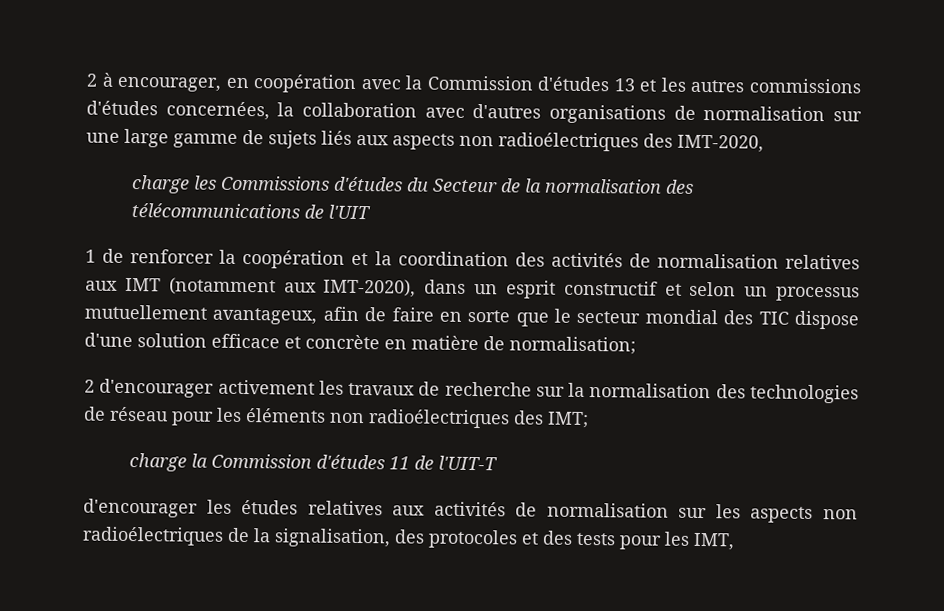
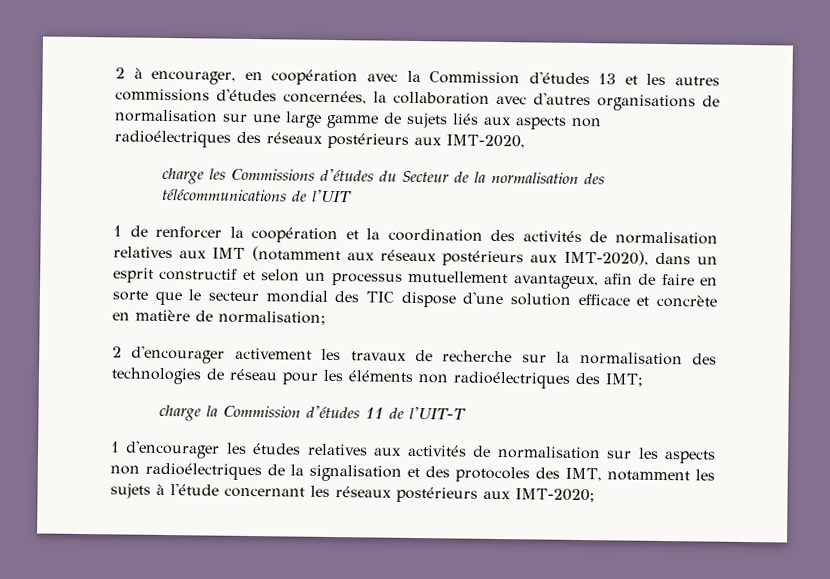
(673, 140) none -> [266,132,442,149] réseaux postérieurs aux
(317, 287) none -> [379,249,559,267] réseaux postérieurs aux
(499, 463) none -> [111,441,120,453] 1
[274,528,735,551] signalisation, des protocoles et des tests pour les IMT, -> [309,464,715,483] [110,483,595,503] signalisation et des protocoles des IMT, notamment les sujets à l'étude concernant les réseaux postérieurs aux IMT-2020;

